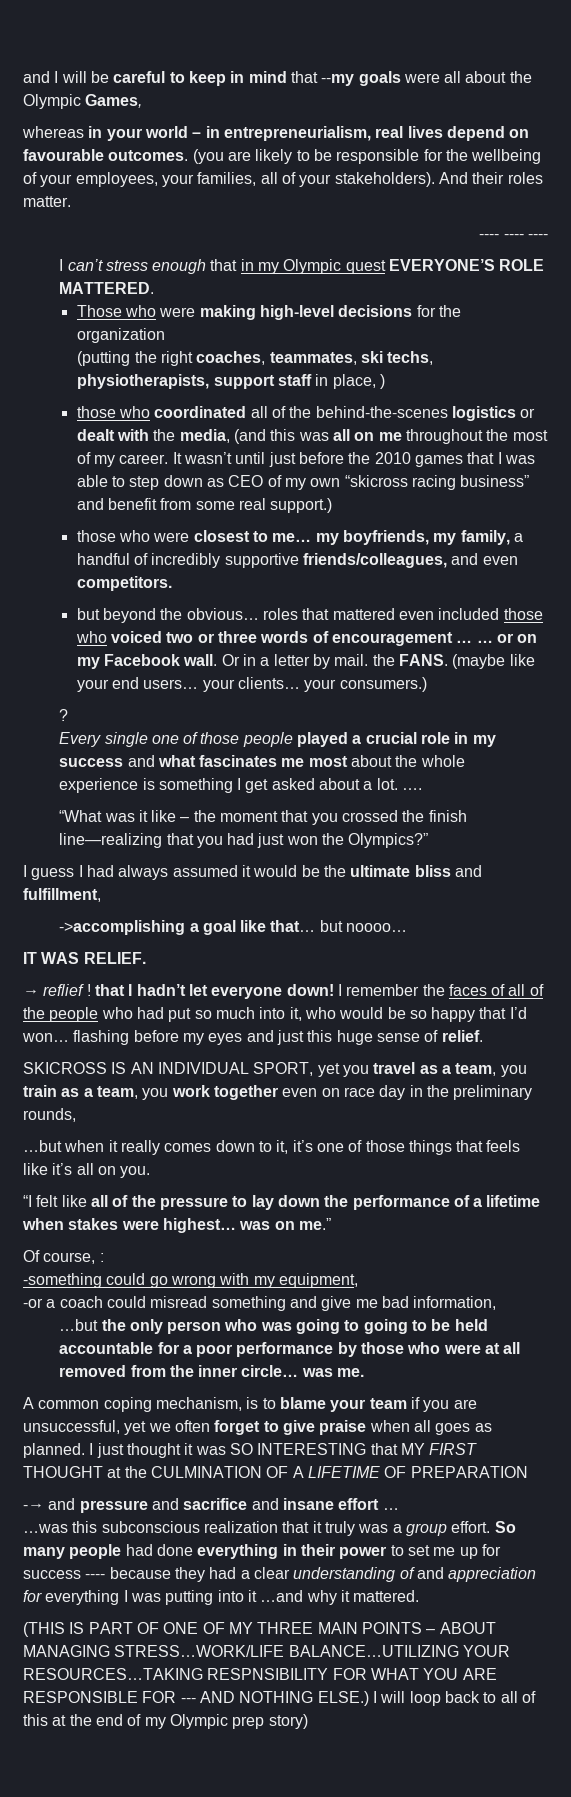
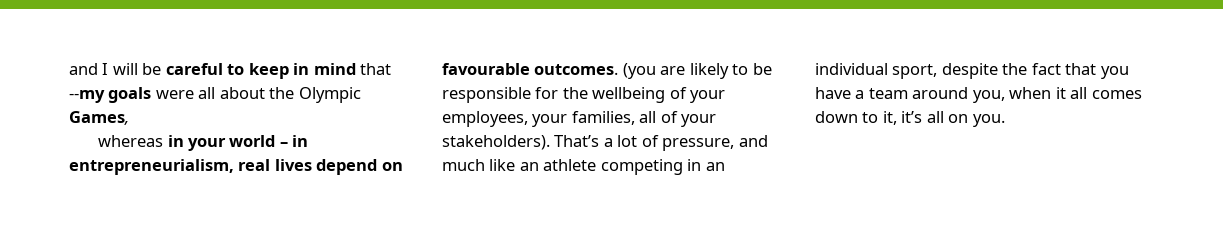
[438,172,543,184] [23,196,71,207] [479,234,548,239] [59,259,545,274] [59,282,155,294] [76,305,462,320] [76,328,165,343] [77,351,434,366] [77,374,385,389] [76,406,536,421] [76,429,548,444] [76,452,535,467] [76,475,530,490] [76,498,333,513] [76,530,523,545] [76,553,518,568] [76,576,172,591] [76,608,543,623] [75,631,538,646] [76,654,535,669] [76,677,427,692] [59,709,69,721] [59,732,496,747] [59,755,465,767] [59,778,423,793] [59,810,467,825] [59,833,429,848] [23,865,482,880] [23,888,101,902] [59,920,408,935] [23,952,146,964] [23,984,544,999] [23,1007,527,1022] [22,1030,483,1045] [23,1062,527,1077] [23,1085,533,1100] [23,1108,76,1122] [23,1140,62,1152] And their roles matter. // ---- ---- ---- // I can’t stress enough that in my Olympic quest EVERYONE’S ROLE MATTERED. // Those who were making high-level decisions for the organization // (putting the right coaches, teammates, ski techs, physiotherapists, support staff in place, ) // those who coordinated all of the behind-the-scenes logistics or dealt with the media, (and this was all on me throughout the most of my career. It wasn’t until just before the 2010 games that I was able to step down as CEO of my own “skicross racing business” and benefit from some real support.) // those who were closest to me… my boyfriends, my family, a handful of incredibly supportive friends/colleagues, and even competitors. // but beyond the obvious… roles that mattered even included those who voiced two or three words of encouragement … … or on my Facebook wall. Or in a letter by mail. the FANS. (maybe like your end users… your clients… your consumers.) // ? // Every single one of those people played a crucial role in my success and what fascinates me most about the whole experience is something I get asked about a lot. …. // “What was it like – the moment that you crossed the finish line—realizing that you had just won the Olympics?” // I guess I had always assumed it would be the ultimate bliss and fulfillment, // ->accomplishing a goal like that… but noooo… // IT WAS RELIEF. // → reflief ! that I hadn’t let everyone down! I remember the faces of all of the people who had put so much into it, who would be so happy that I’d won… flashing before my eyes and just this huge sense of relief. // SKICROSS IS AN INDIVIDUAL SPORT, yet you travel as a team, you train as a team, you work together even on race day in the preliminary rounds, // …but -> [554,135,768,151] [442,159,725,175] [815,63,1129,79] [815,87,1005,103] That’s a lot of pressure, and much like an athlete competing in an individual sport, despite the fact that you have a team around you,
[120,1140,160,1155] really -> [1070,87,1088,99] all
[316,1140,521,1155] [23,1163,151,1178] [23,1195,541,1210] [22,1218,331,1233] [23,1250,104,1264] [23,1273,358,1288] [23,1296,497,1311] [59,1319,488,1334] [59,1342,521,1357] [59,1365,365,1377] [23,1397,477,1412] [23,1420,492,1435] [23,1443,478,1458] [23,1466,528,1478] [23,1498,399,1513] [23,1521,516,1536] [23,1544,501,1559] [23,1567,537,1582] [23,1590,420,1605] [23,1622,496,1637] [23,1645,510,1657] [23,1668,497,1680] [23,1691,536,1706] [23,1714,308,1729] one of those things that feels like it’s all on you. // “I felt like all of the pressure to lay down the performance of a lifetime when stakes were highest… was on me.” // Of course, : // -something could go wrong with my equipment, // -or a coach could misread something and give me bad information, // …but the only person who was going to going to be held accountable for a poor performance by those who were at all removed from the inner circle… was me. // A common coping mechanism, is to blame your team if you are unsuccessful, yet we often forget to give praise when all goes as planned. I just thought it was SO INTERESTING that MY FIRST THOUGHT at the CULMINATION OF A LIFETIME OF PREPARATION // -→ and pressure and sacrifice and insane effort … // …was this subconscious realization that it truly was a group effort. So many people had done everything in their power to set me up for success ---- because they had a clear understanding of and appreciation for everything I was putting into it …and why it mattered. // (THIS IS PART OF ONE OF MY THREE MAIN POINTS – ABOUT MANAGING STRESS…WORK/LIFE BALANCE…UTILIZING YOUR RESOURCES…TAKING RESPNSIBILITY FOR WHAT YOU ARE RESPONSIBLE FOR --- AND NOTHING ELSE.) I will loop back to all of this at the end of my Olympic prep story) -> [926,111,1005,127] all on you.

